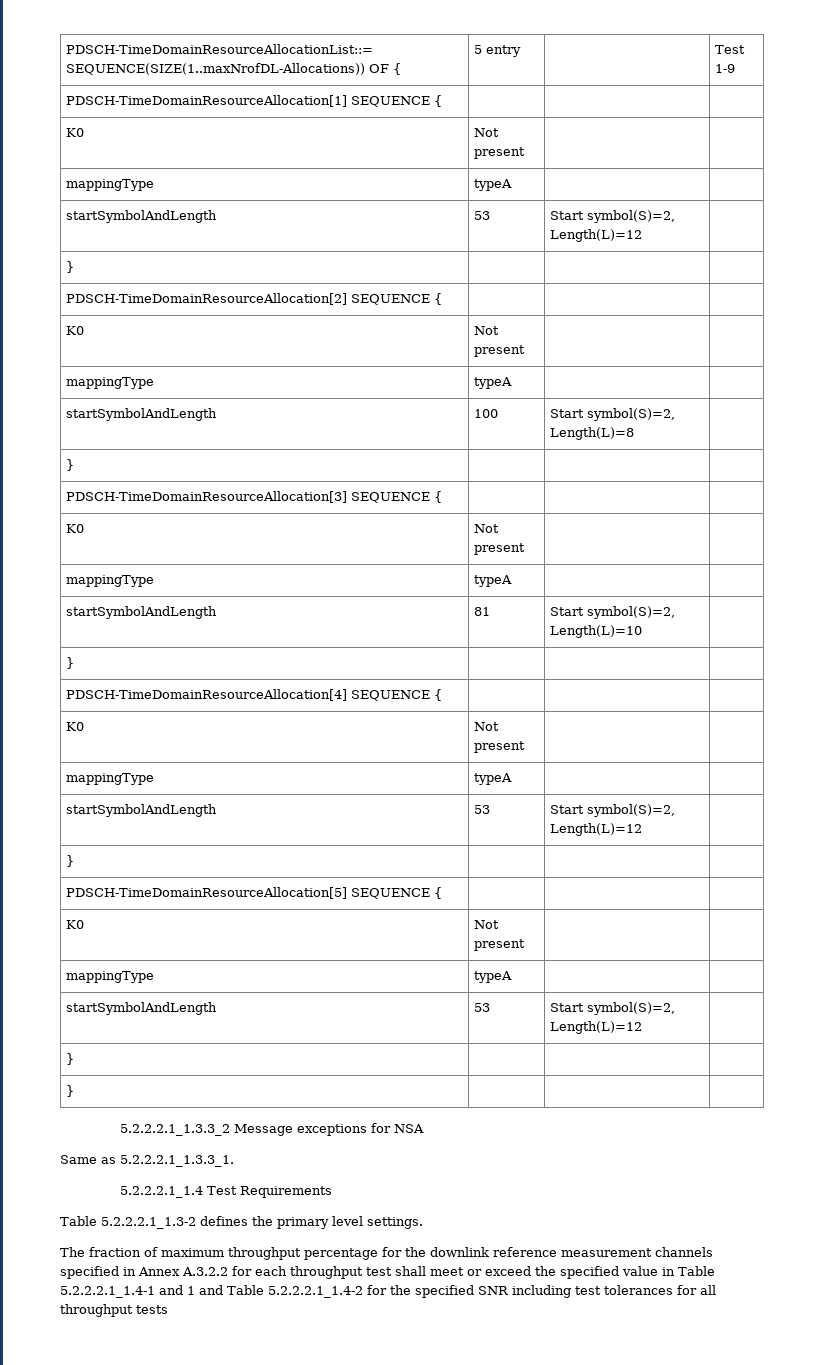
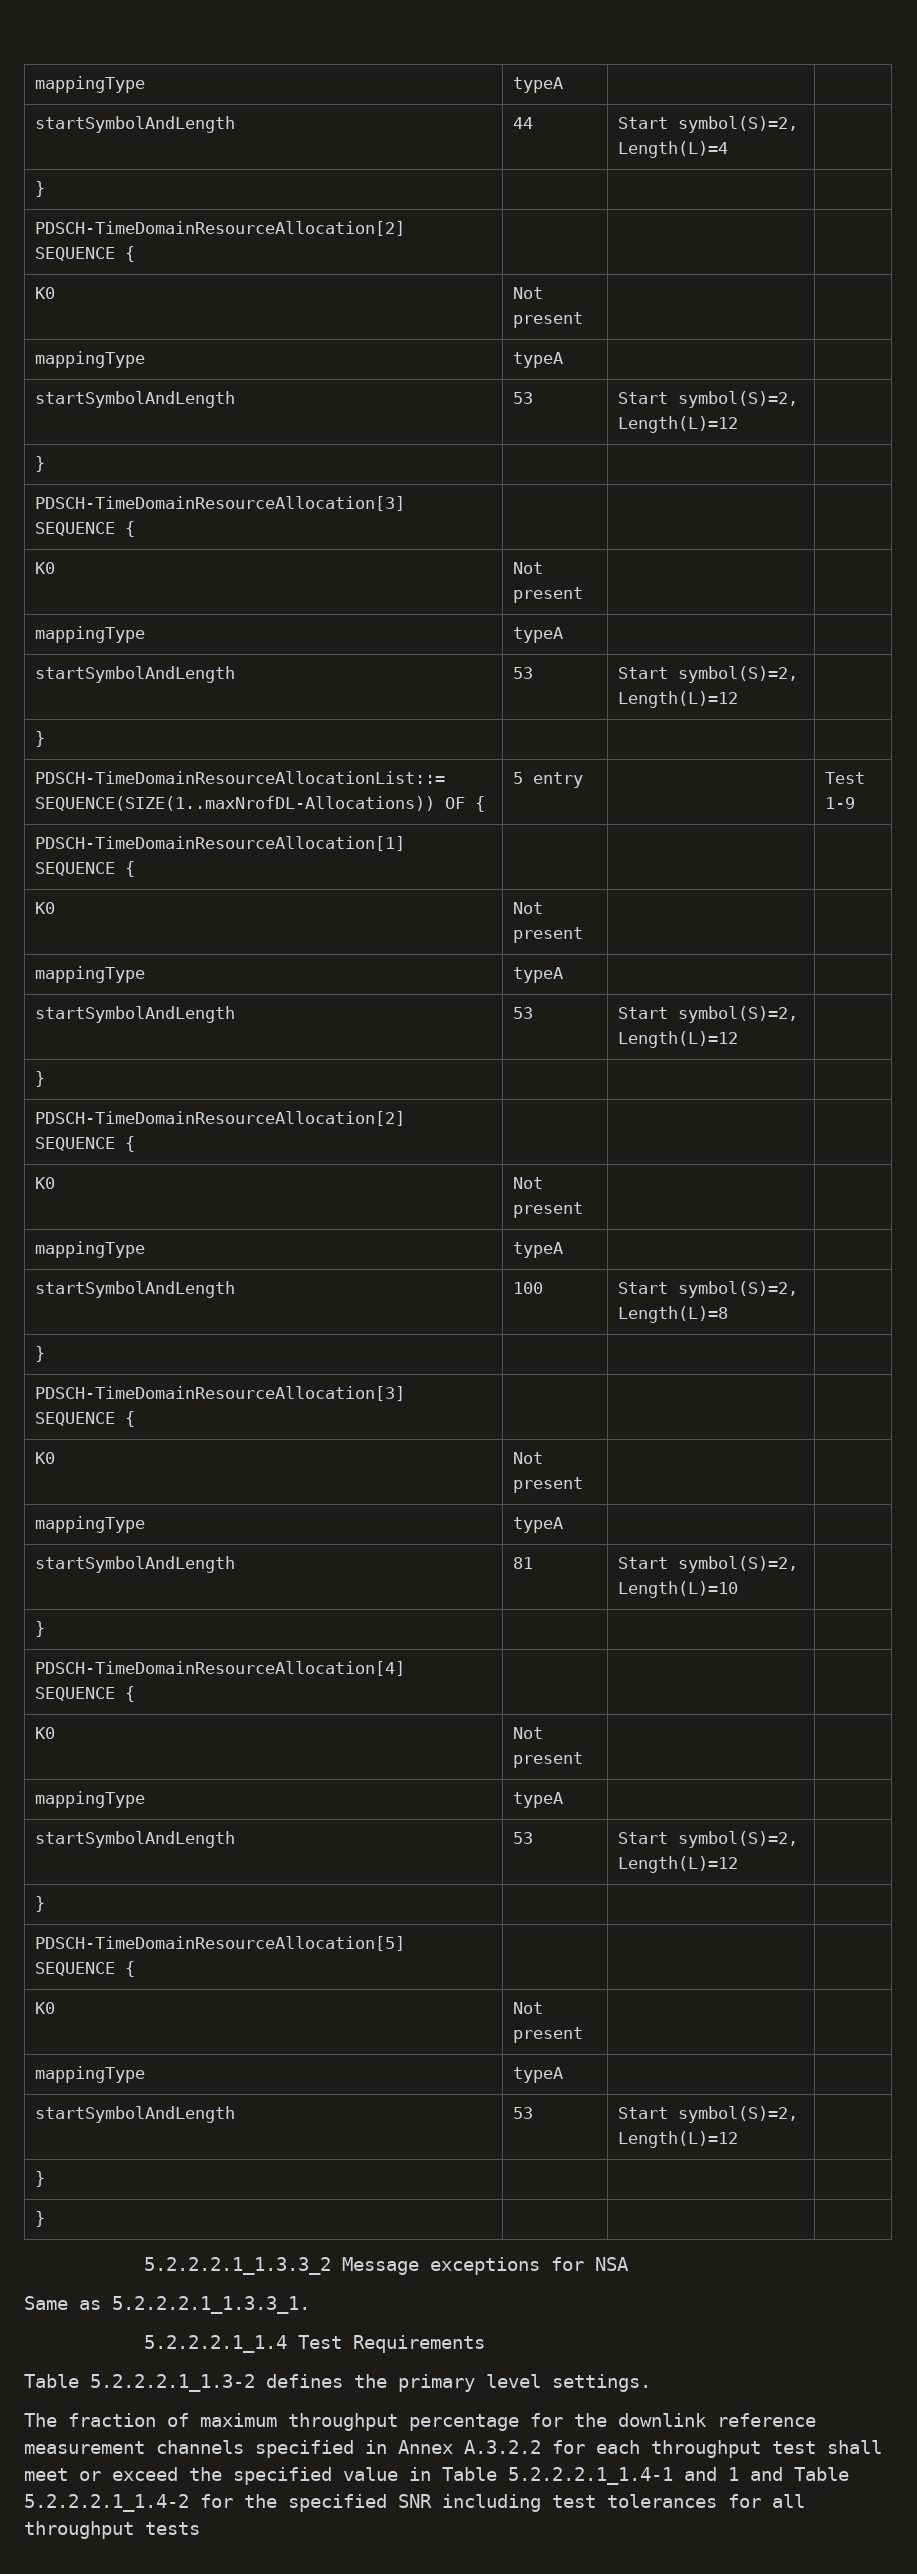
(65, 49) none -> [34,76,145,93] [512,77,563,93] [34,116,235,133] [512,117,533,129] [617,116,798,133] [617,141,728,158] [34,181,45,197] [34,221,405,236] [34,246,135,262] [34,287,55,299] [512,287,543,299] [512,312,583,328] [34,351,145,368] [512,352,563,368] [34,391,235,408] [512,392,533,404] [617,391,798,408] [617,416,738,433] [34,456,45,472] [34,496,405,511] [34,521,135,537] [34,562,55,574] [512,562,543,574] [512,587,583,603] [34,626,145,643] [512,627,563,643] [34,666,235,683] [512,667,533,679] [617,666,798,683] [617,691,738,708] [34,731,45,747] mappingType | typeA | | // startSymbolAndLength | 44 | Start symbol(S)=2, Length(L)=4 | // } | | | // PDSCH-TimeDomainResourceAllocation[2] SEQUENCE { | | | // K0 | Not present | | // mappingType | typeA | | // startSymbolAndLength | 53 | Start symbol(S)=2, Length(L)=12 | // } | | | // PDSCH-TimeDomainResourceAllocation[3] SEQUENCE { | | | // K0 | Not present | | // mappingType | typeA | | // startSymbolAndLength | 53 | Start symbol(S)=2, Length(L)=12 | // } | | | //

